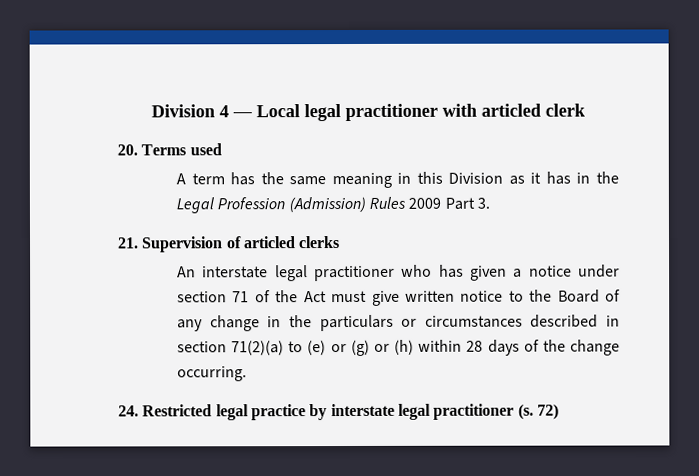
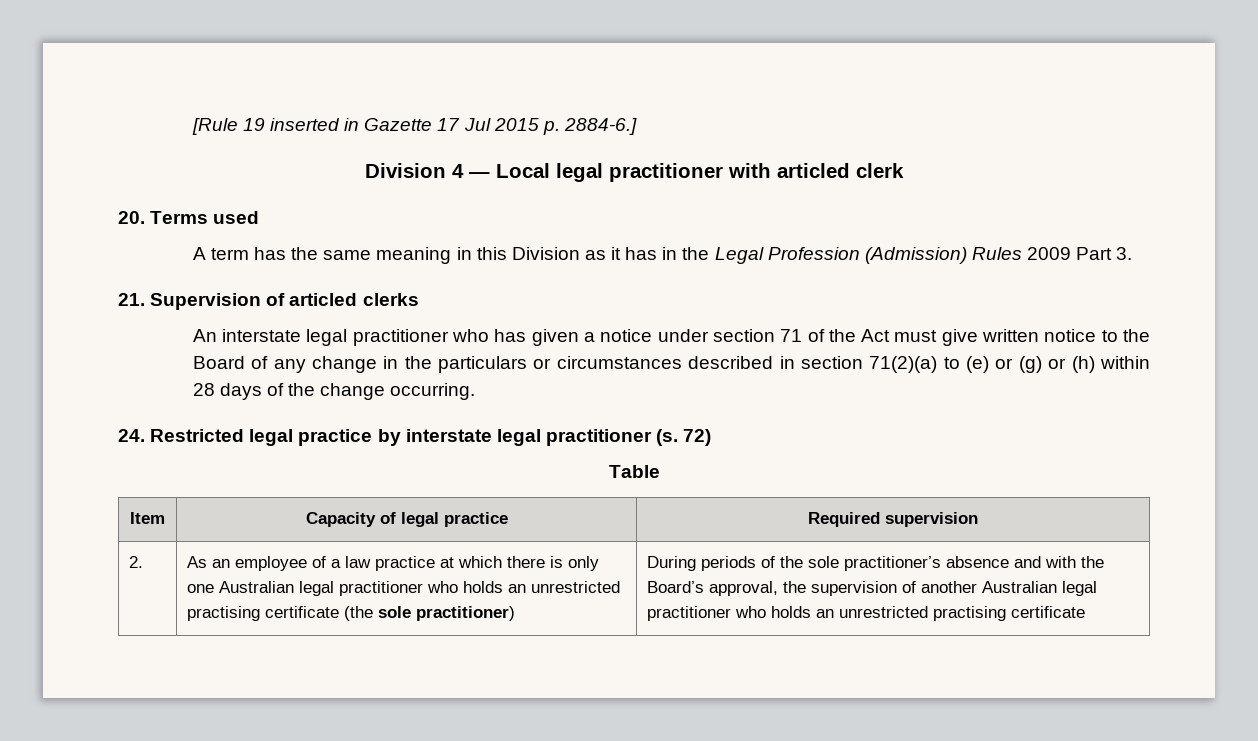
(151, 111) none -> [191,118,637,135] [Rule 19 inserted in Gazette 17 Jul 2015 p. 2884-6.] //
(559, 411) none -> [608,465,660,478] [130,512,165,524] [305,512,508,527] [808,512,978,527] [129,556,144,568] [187,556,600,571] [187,581,621,596] [187,606,516,621] [647,556,1105,571] [647,581,1098,596] [647,606,1086,621] // Table // Item | Capacity of legal practice | Required supervision // 2. | As an employee of a law practice at which there is only one Australian legal practitioner who holds an unrestricted practising certificate (the sole practitioner) | During periods of the sole practitioner’s absence and with the Board’s approval, the supervision of another Australian legal practitioner who holds an unrestricted practising certificate

